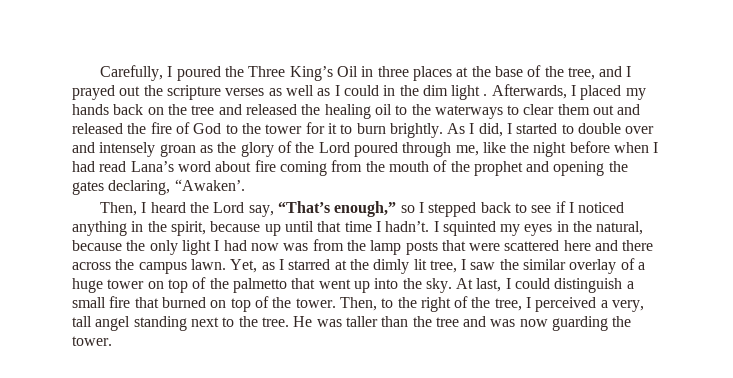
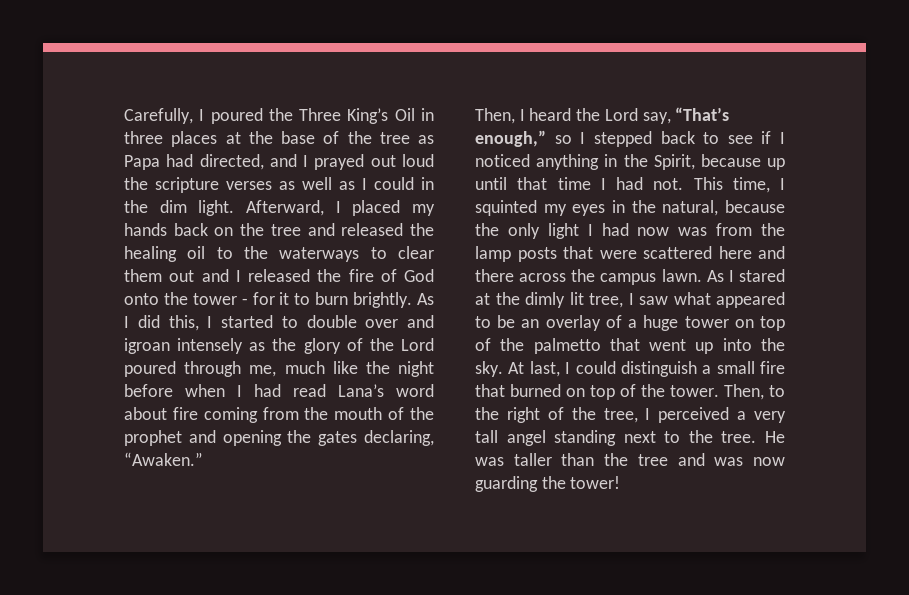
[567,67,595,80] tree, -> [379,132,434,144] [124,154,264,170] tree as Papa had directed,
(141, 91) none -> [401,154,434,167] loud
[451,84,567,100] light . Afterwards, -> [198,200,324,216] light. Afterward,
(641, 109) none -> [235,270,241,282] I
[225,124,238,134] to -> [124,293,159,305] onto
(303, 129) none -> [241,298,248,305] -
[478,123,503,137] did, -> [137,315,199,331] did this,
[99,142,196,157] intensely groan -> [124,338,244,354] igroan intensely
(479, 150) none -> [284,361,325,374] much
[174,179,245,191] “Awaken’. -> [124,452,203,466] “Awaken.”
[170,221,206,236] spirit, -> [653,154,695,170] Spirit,
[385,221,430,232] hadn’t. -> [616,177,770,193] had not. This time,
[230,259,331,273] Yet, as I starred -> [706,269,785,282] As I stared
[499,259,567,270] the similar -> [673,292,785,308] [475,315,540,328] what appeared to be an
[612,300,645,312] very, -> [754,411,786,423] very
[72,336,112,346] tower. -> [570,476,621,489] tower!

